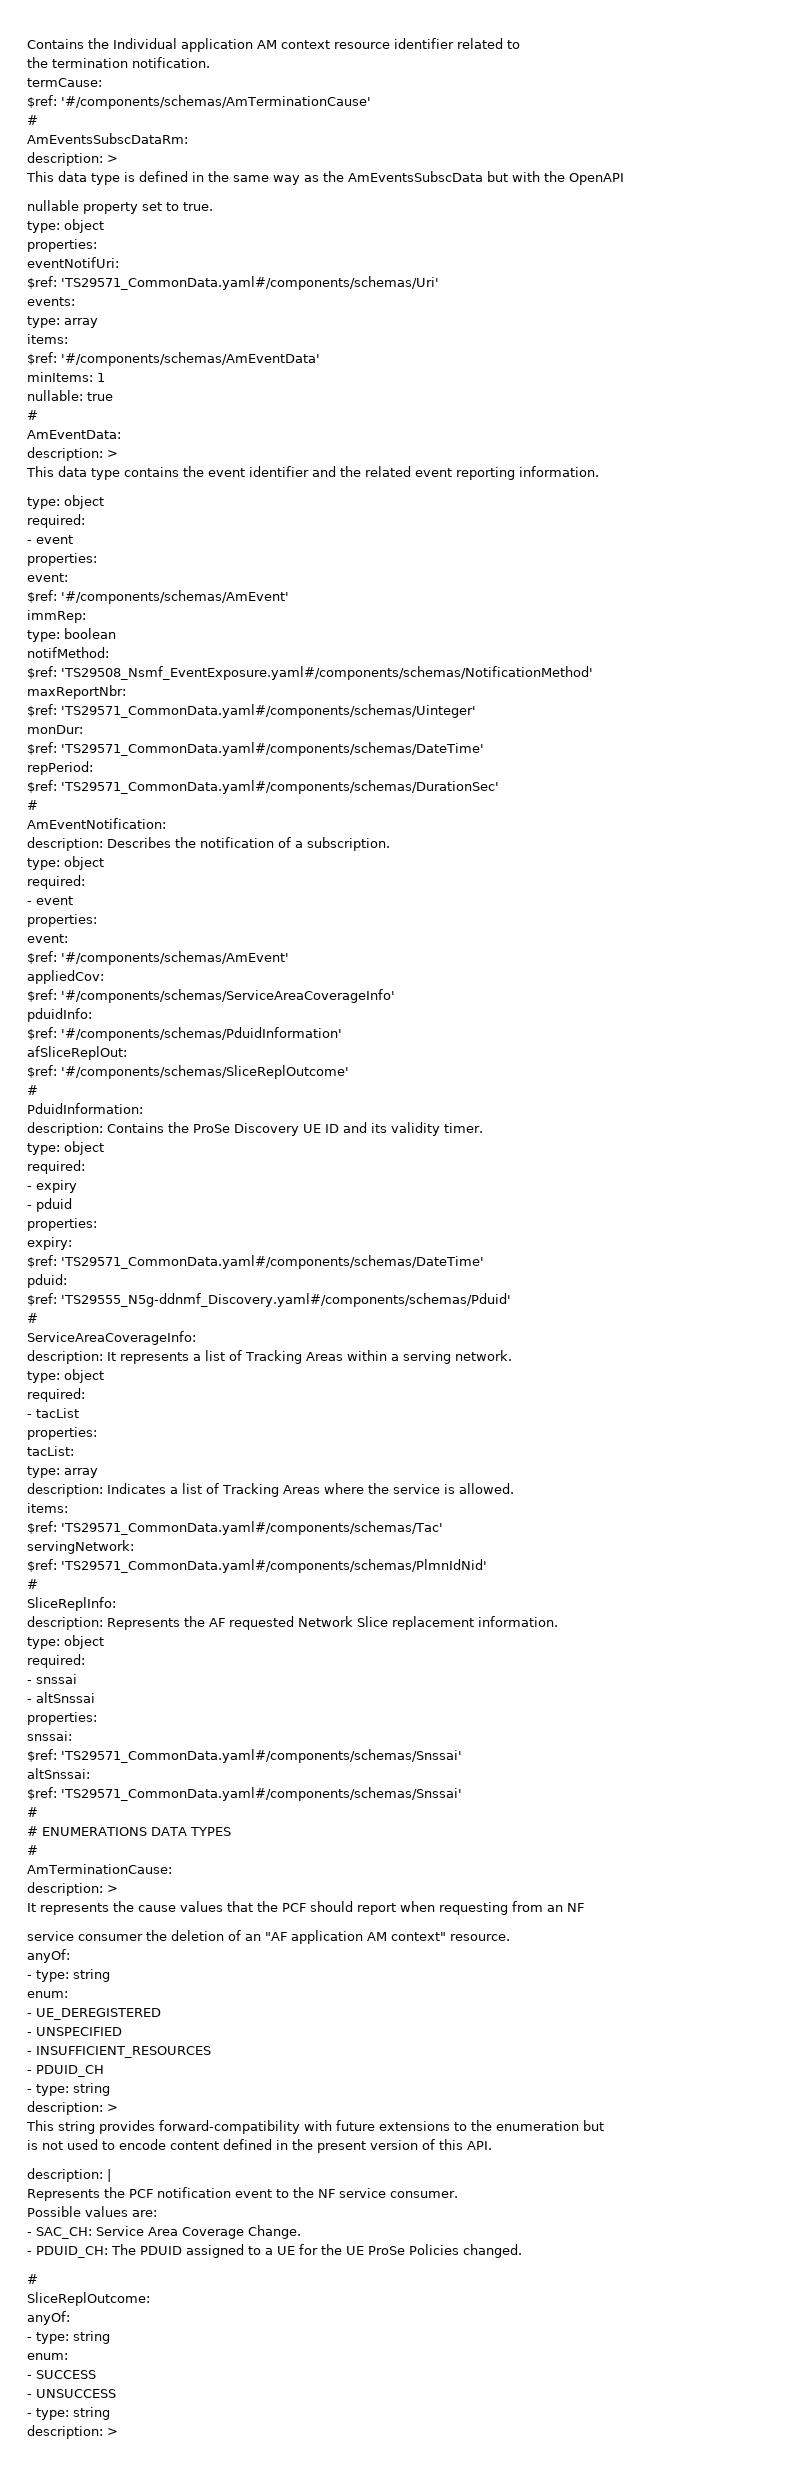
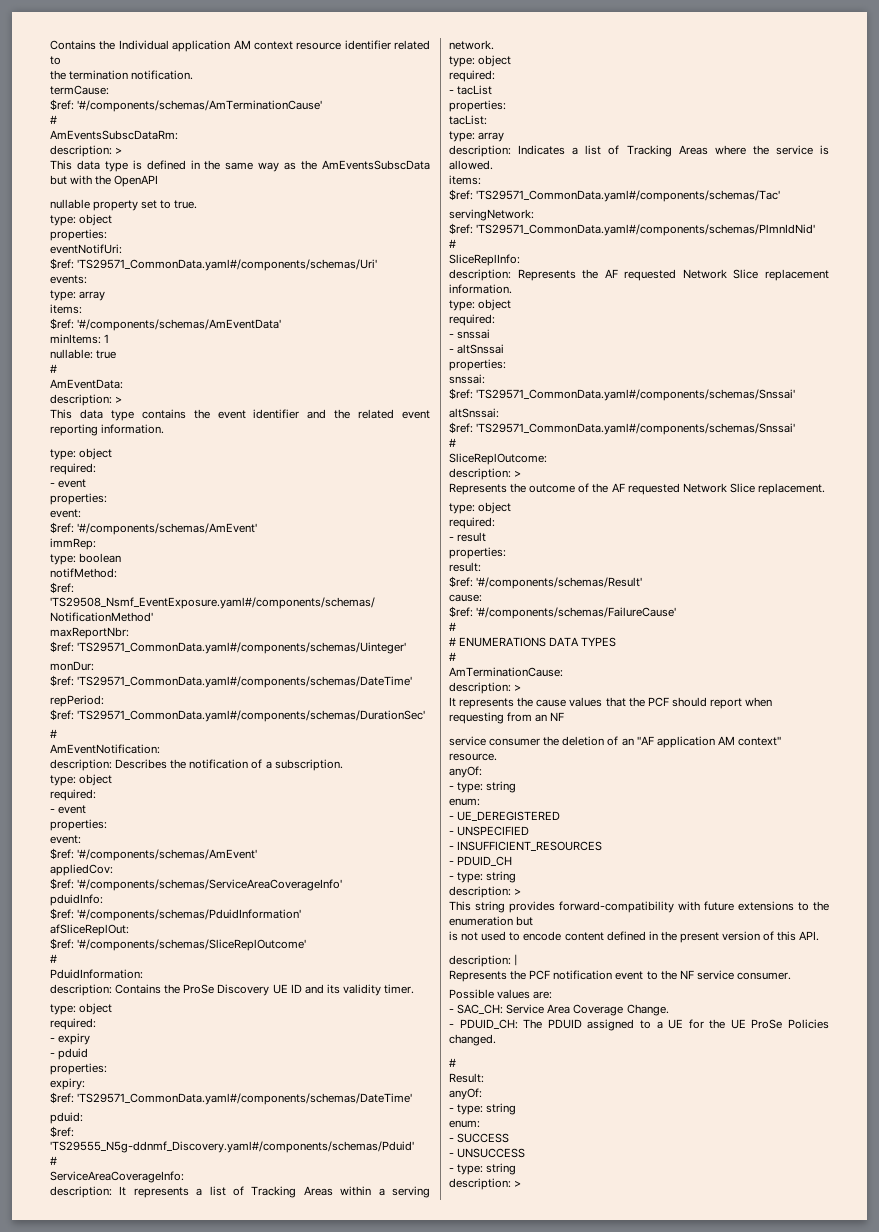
(38, 1812) none -> [449,453,547,465] [449,468,522,480] [449,483,825,495] [449,502,512,514] [449,517,495,529] [449,532,487,542] [449,547,506,559] [449,562,481,572] [449,576,643,589] [449,594,482,602] [449,606,677,619] [449,622,456,631] // SliceReplOutcome: // description: > // Represents the outcome of the AF requested Network Slice replacement. // type: object // required: // - result // properties: // result: // $ref: '#/components/schemas/Result' // cause: // $ref: '#/components/schemas/FailureCause' // #
[27,2292,150,2306] SliceReplOutcome: -> [449,1073,484,1083] Result:

